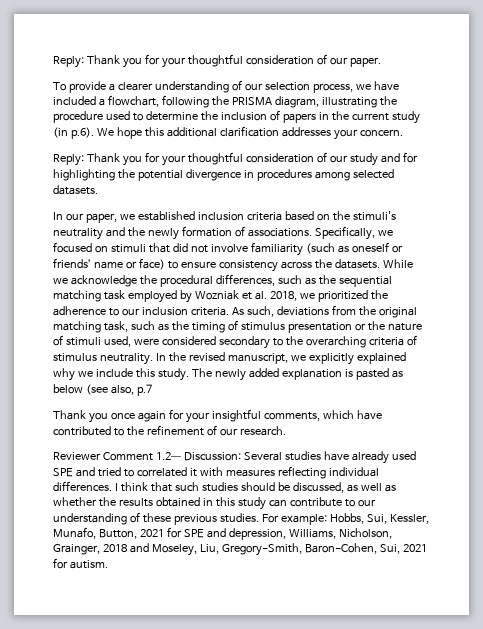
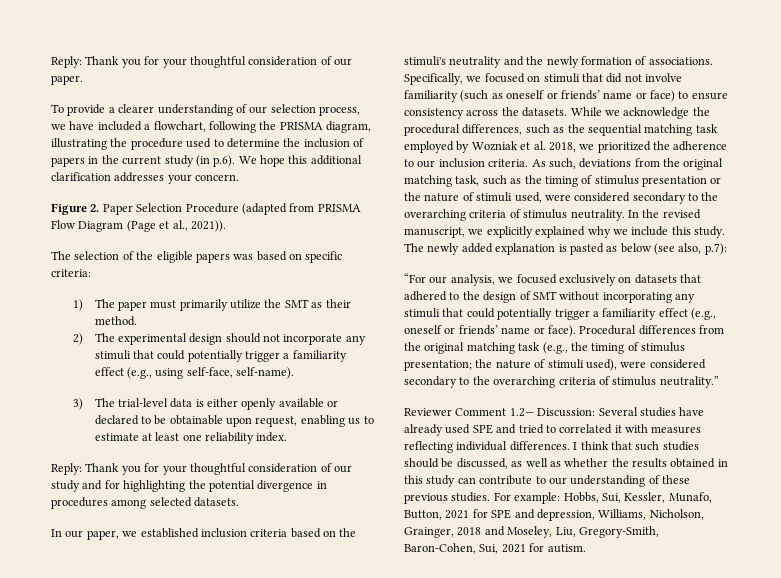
(403, 133) none -> [51,203,361,215] [51,220,226,232] [51,251,343,263] [51,269,91,277] [72,299,351,311] [94,316,137,326] [72,333,366,345] [94,350,347,362] [94,367,295,379] [72,398,339,410] [94,415,374,427] [94,432,288,444] // Figure 2. Paper Selection Procedure (adapted from PRISMA Flow Diagram (Page et al., 2021)). // The selection of the eligible papers was based on specific criteria: // 1) The paper must primarily utilize the SMT as their method. // 2) The experimental design should not incorporate any stimuli that could potentially trigger a familiarity effect (e.g., using self-face, self-name). // 3) The trial-level data is either openly available or declared to be obtainable upon request, enabling us to estimate at least one reliability index.
[136,384,152,396] [53,409,382,423] [53,425,286,436] p.7 // Thank you once again for your insightful comments, which have contributed to the refinement of our research. -> [704,243,727,255] [404,273,701,286] [404,291,695,303] [404,308,716,320] [404,325,724,337] [404,342,685,354] [404,359,706,371] [404,376,719,388] p.7): // “For our analysis, we focused exclusively on datasets that adhered to the design of SMT without incorporating any stimuli that could potentially trigger a familiarity effect (e.g., oneself or friends’ name or face). Procedural differences from the original matching task (e.g., the timing of stimulus presentation; the nature of stimuli used), were considered secondary to the overarching criteria of stimulus neutrality.”

